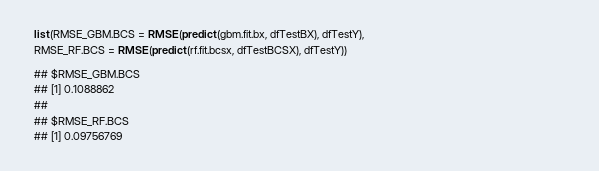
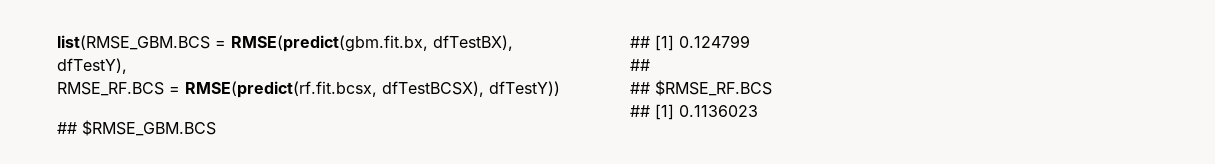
[64,85,114,93] 0.1088862 -> [679,35,750,48] 0.124799
[64,132,122,140] 0.09756769 -> [679,105,758,117] 0.1136023

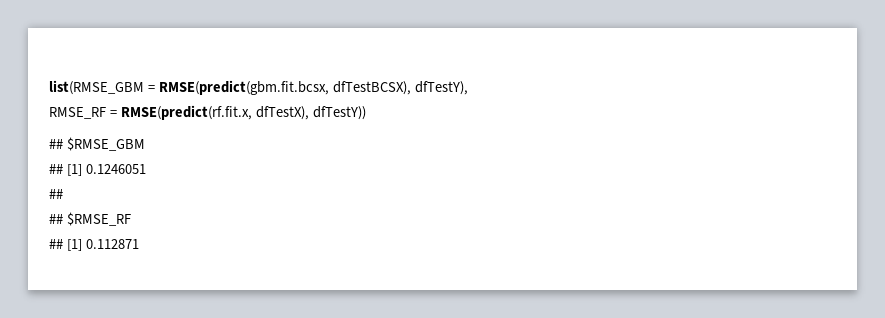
[57,35,513,52] [57,58,127,74] [57,81,484,98] list(RMSE_GBM.BCS = RMSE(predict(gbm.fit.bx, dfTestBX), dfTestY), // RMSE_RF.BCS = RMSE(predict(rf.fit.bcsx, dfTestBCSX), -> [49,80,468,95] [49,105,309,120] list(RMSE_GBM = RMSE(predict(gbm.fit.bcsx, dfTestBCSX), dfTestY), // RMSE_RF = RMSE(predict(rf.fit.x, dfTestX),
[82,120,216,136] [630,35,750,51] $RMSE_GBM.BCS // ## [1] 0.124799 -> [66,137,145,151] [49,164,146,176] $RMSE_GBM // ## [1] 0.1246051
[655,80,772,96] [630,104,758,120] $RMSE_RF.BCS // ## [1] 0.1136023 -> [66,212,131,226] [49,239,139,251] $RMSE_RF // ## [1] 0.112871

